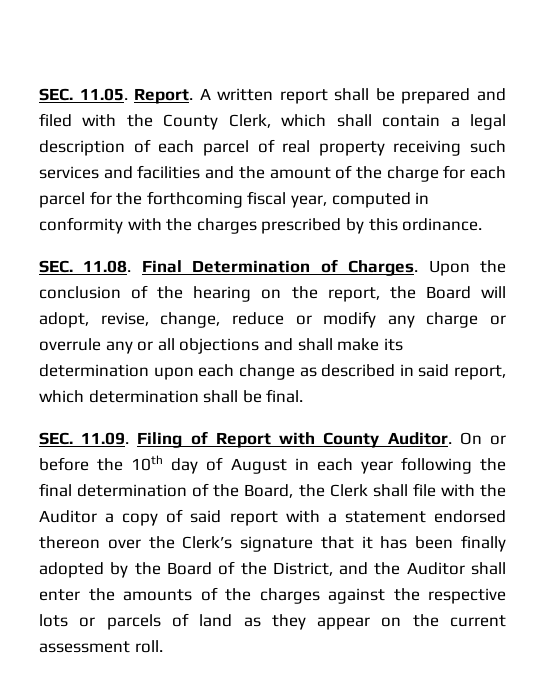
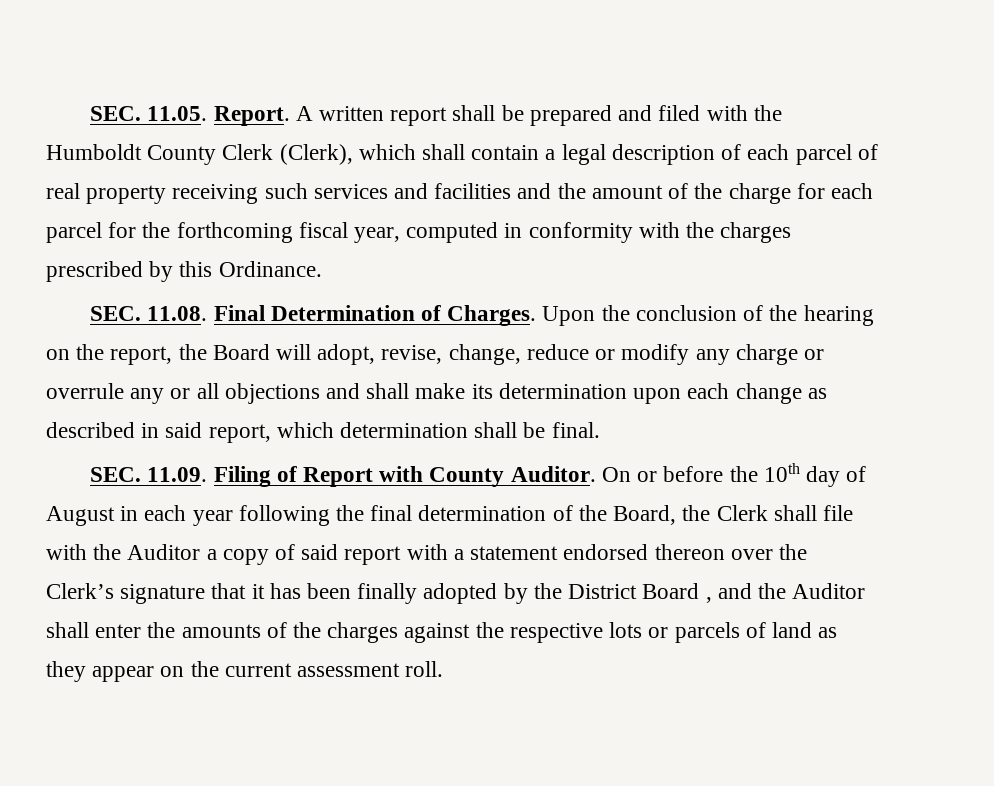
[163,114,271,130] County Clerk, -> [46,144,353,165] Humboldt County Clerk (Clerk),
[402,218,483,231] ordinance. -> [218,261,322,277] Ordinance.
[166,561,333,576] Board of the District, -> [568,583,712,603] District Board ,

